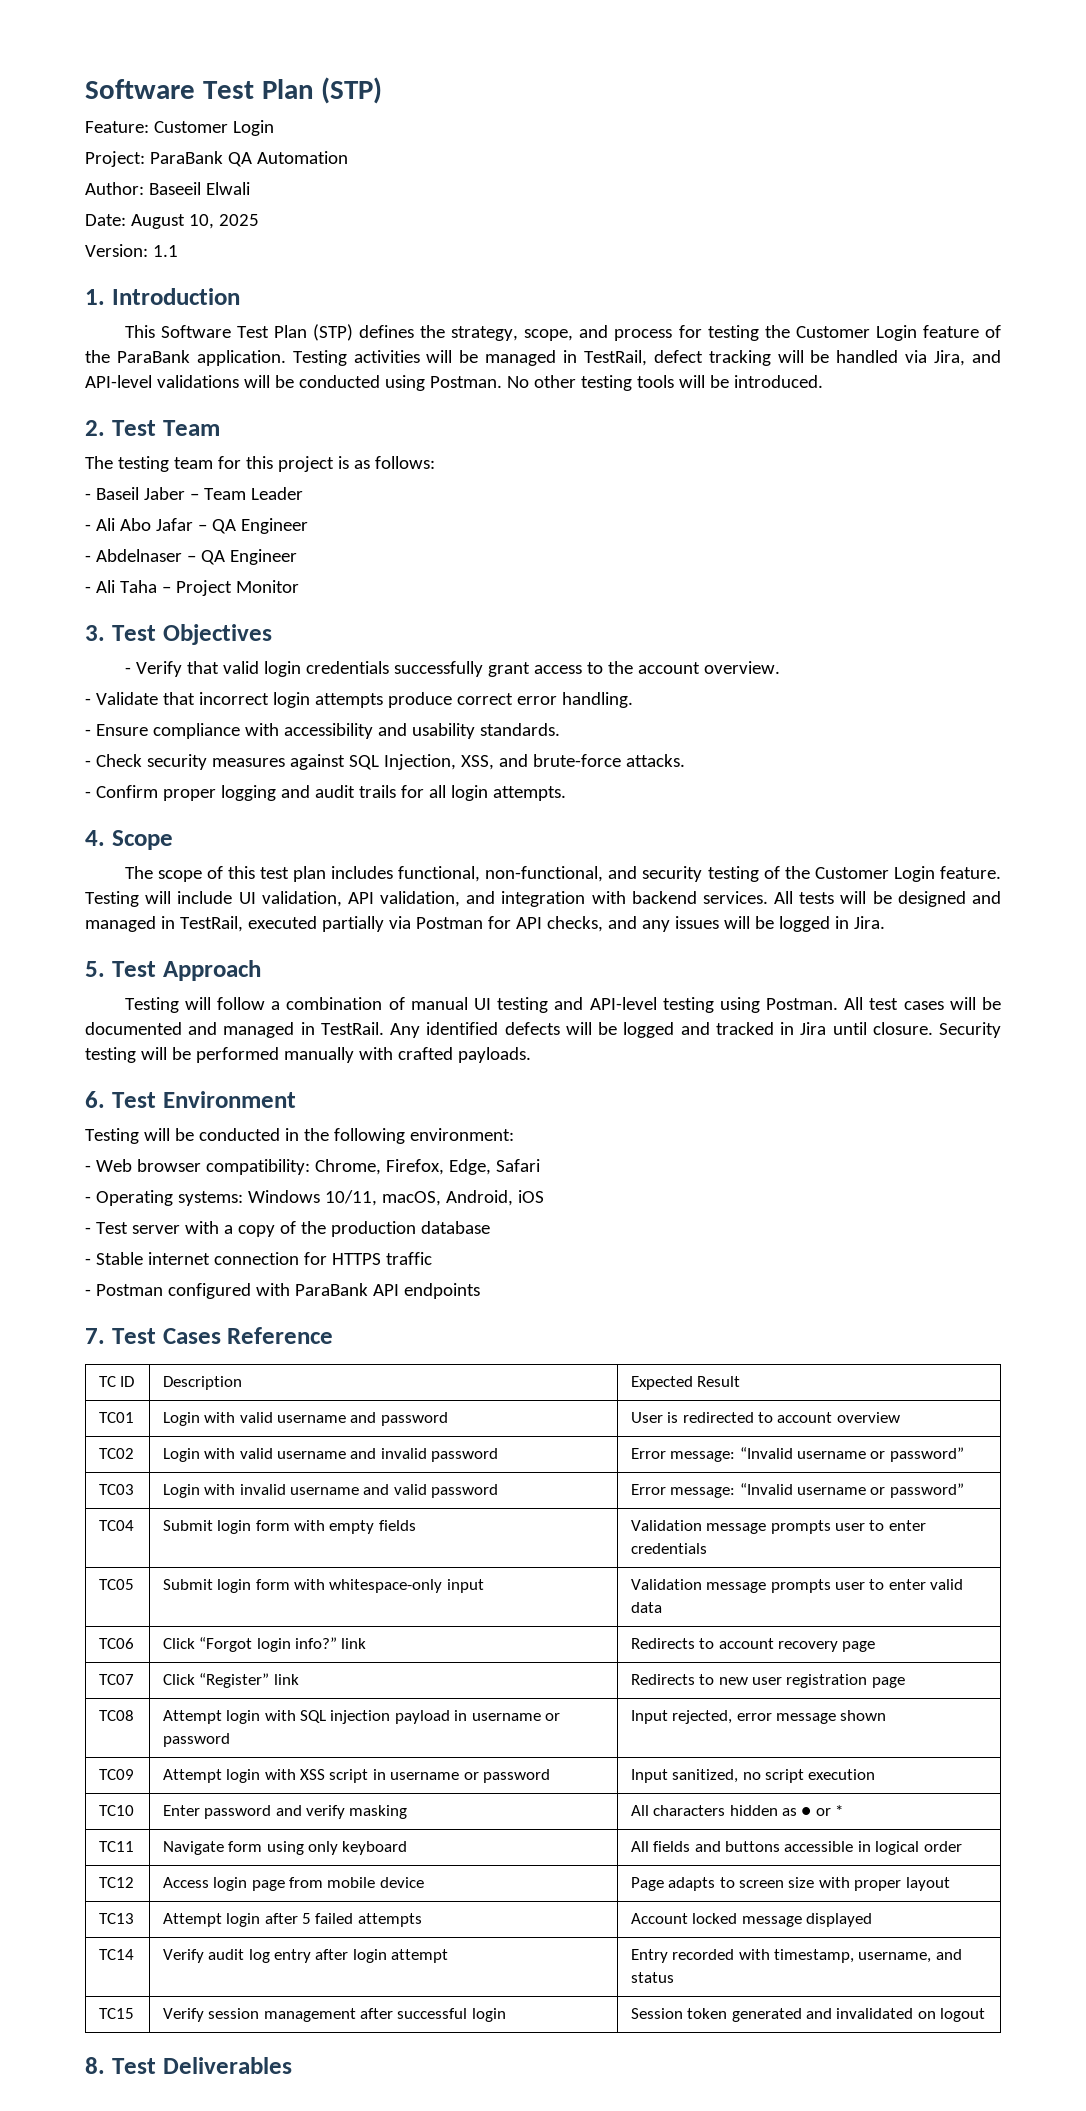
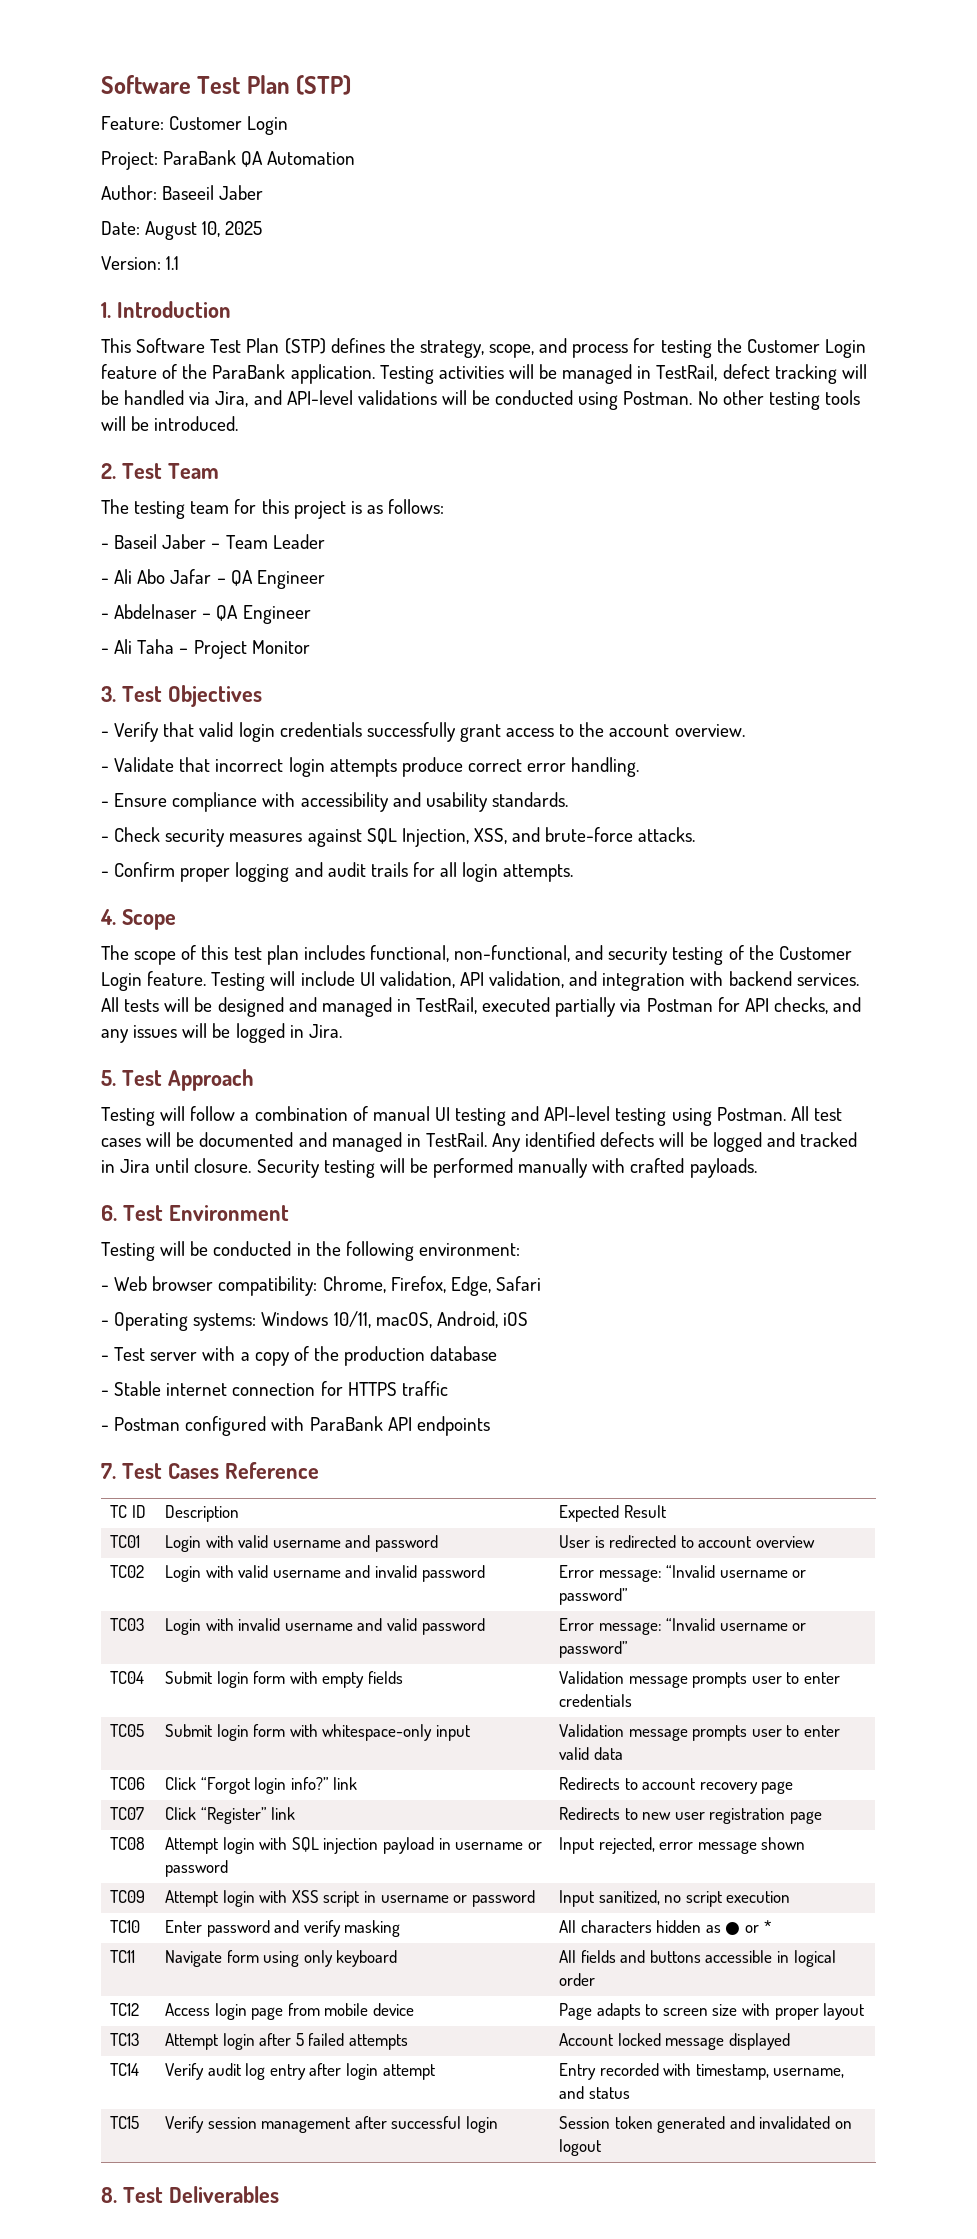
[205,182,250,195] Elwali -> [219,185,264,200] Jaber

